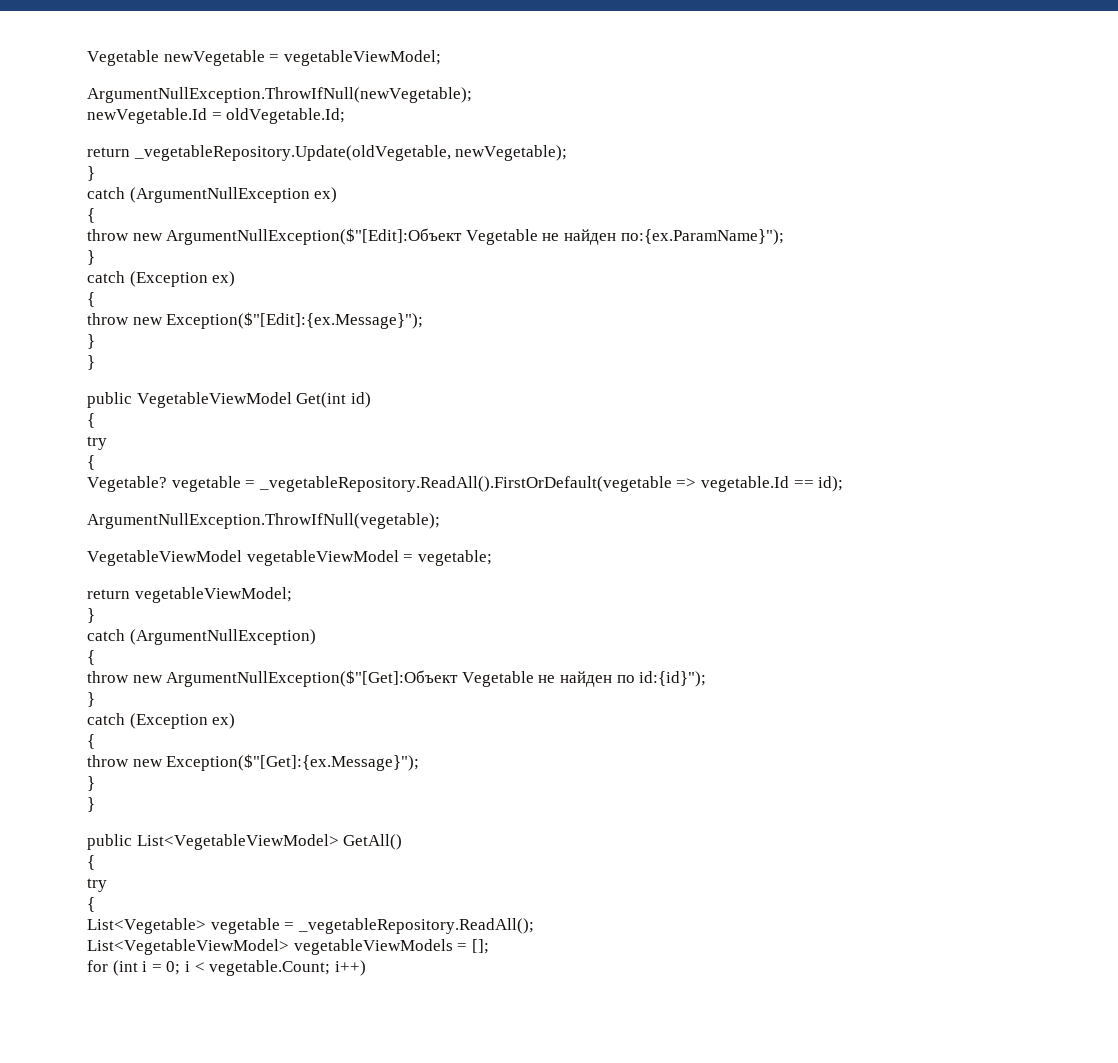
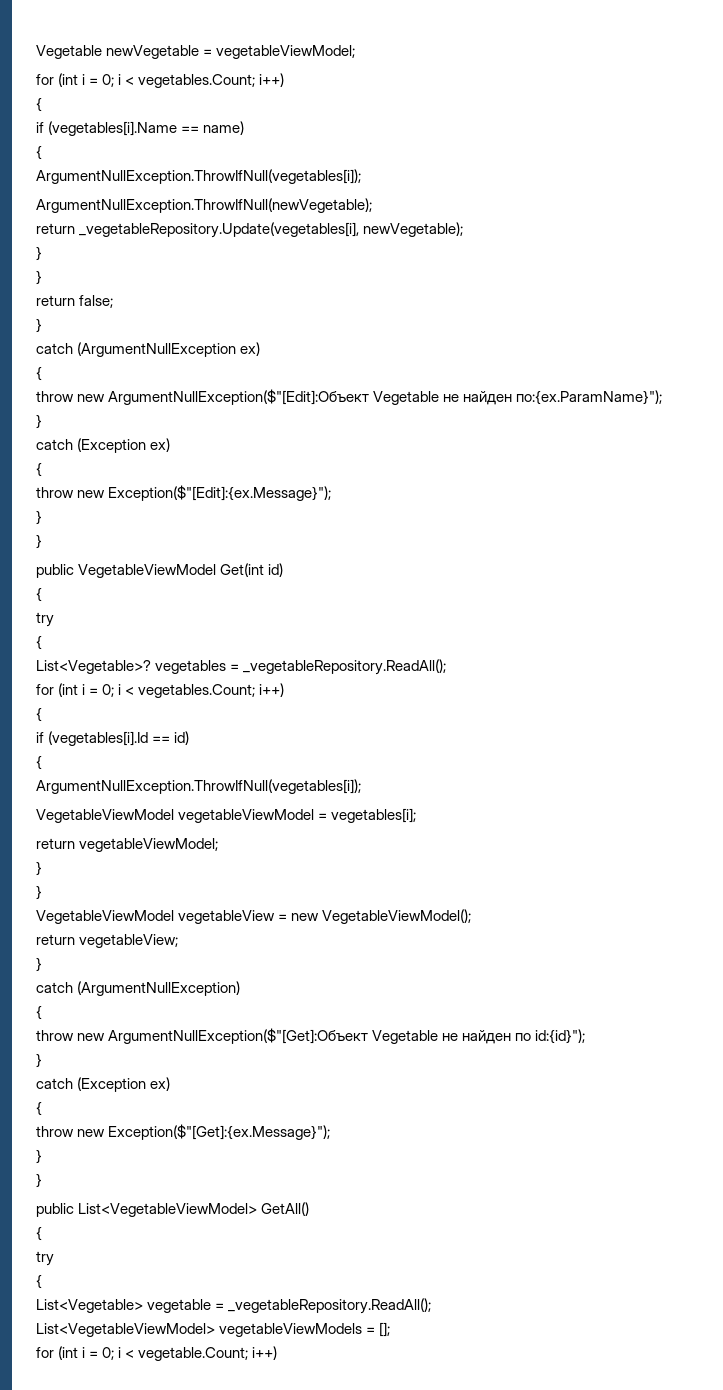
[87,87,472,103] [87,108,346,124] [87,145,568,161] ArgumentNullException.ThrowIfNull(newVegetable); // newVegetable.Id = oldVegetable.Id; // return _vegetableRepository.Update(oldVegetable, newVegetable); -> [36,73,285,88] [36,97,42,112] [36,121,245,136] [36,145,42,160] [36,169,361,184] [36,198,372,213] [36,222,464,238] [36,246,42,261] [36,270,42,285] [36,295,114,308] for (int i = 0; i < vegetables.Count; i++) // { // if (vegetables[i].Name == name) // { // ArgumentNullException.ThrowIfNull(vegetables[i]); // ArgumentNullException.ThrowIfNull(newVegetable); // return _vegetableRepository.Update(vegetables[i], newVegetable); // } // } // return false;
[87,476,844,492] [87,513,440,529] Vegetable? vegetable = _vegetableRepository.ReadAll().FirstOrDefault(vegetable => vegetable.Id == id); // ArgumentNullException.ThrowIfNull(vegetable); -> [36,659,447,675] [36,683,285,698] [36,707,42,722] [36,731,190,746] [36,755,42,770] [36,779,361,794] List<Vegetable>? vegetables = _vegetableRepository.ReadAll(); // for (int i = 0; i < vegetables.Count; i++) // { // if (vegetables[i].Id == id) // { // ArgumentNullException.ThrowIfNull(vegetables[i]);
[417,550,492,566] vegetable; -> [331,808,417,823] vegetables[i];
(95, 615) none -> [36,885,42,900] [36,909,472,924] [36,934,179,948] [36,957,42,972] // } // VegetableViewModel vegetableView = new VegetableViewModel(); // return vegetableView; // }

